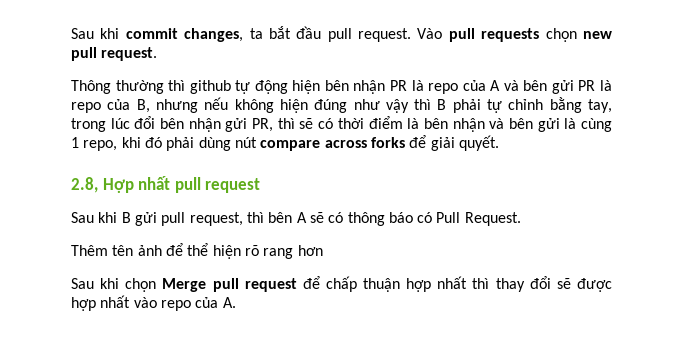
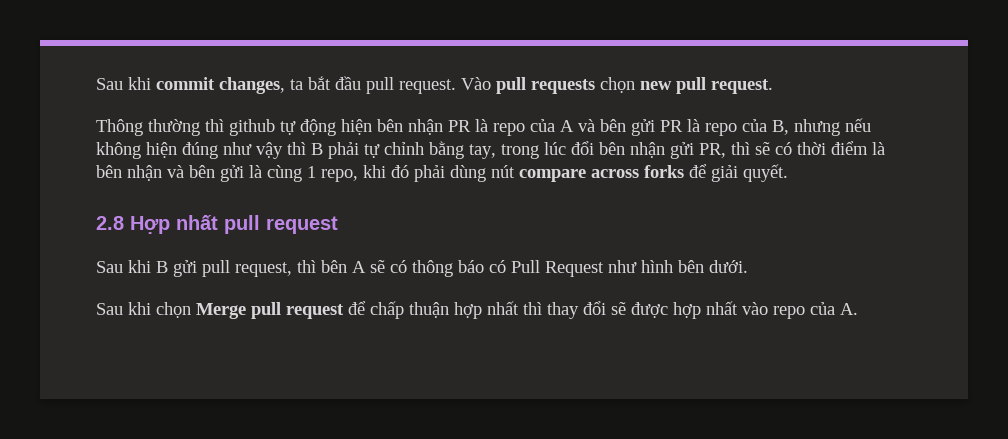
[71,177,98,193] 2.8, -> [96,216,124,230] 2.8
[464,212,521,226] [71,243,323,259] Request. // Thêm tên ảnh để thể hiện rõ rang hơn -> [545,260,748,277] Request như hình bên dưới.

